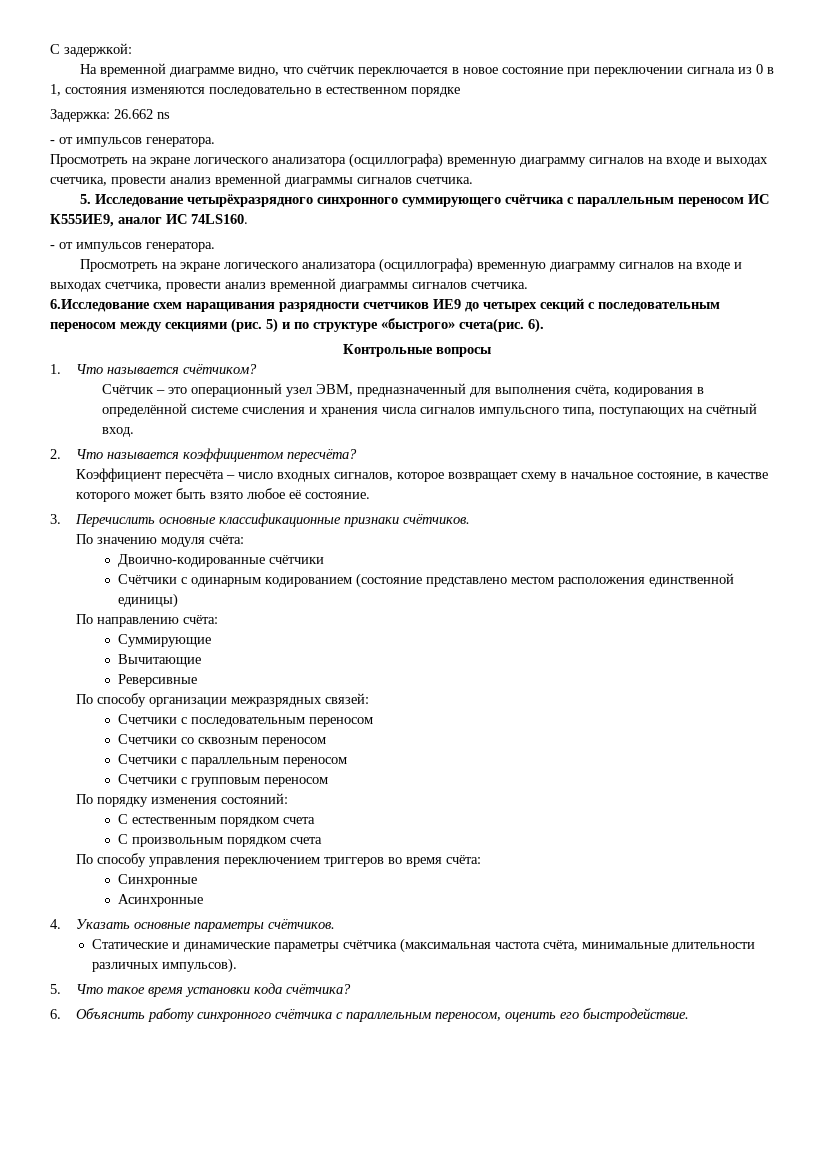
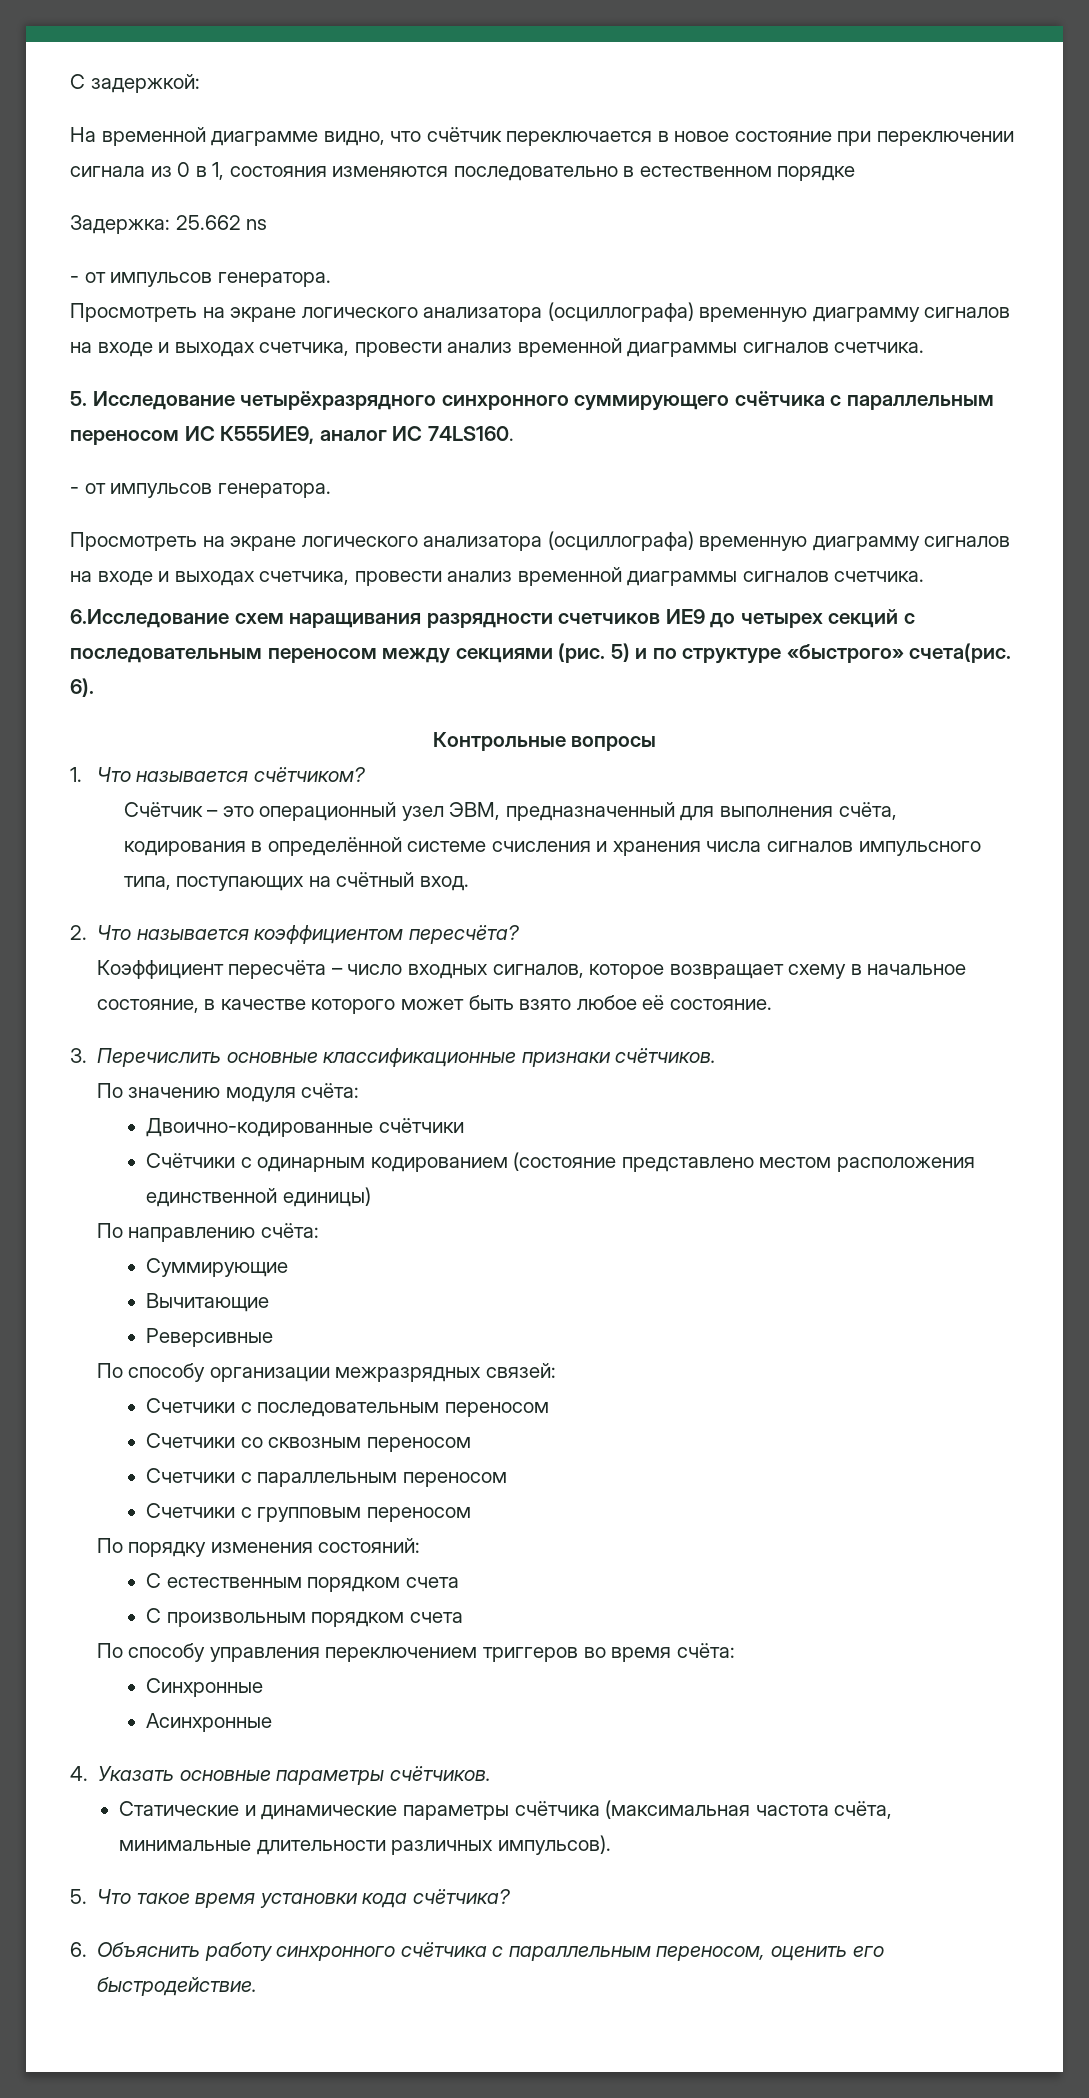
[114,109,153,119] 26.662 -> [175,215,241,230] 25.662

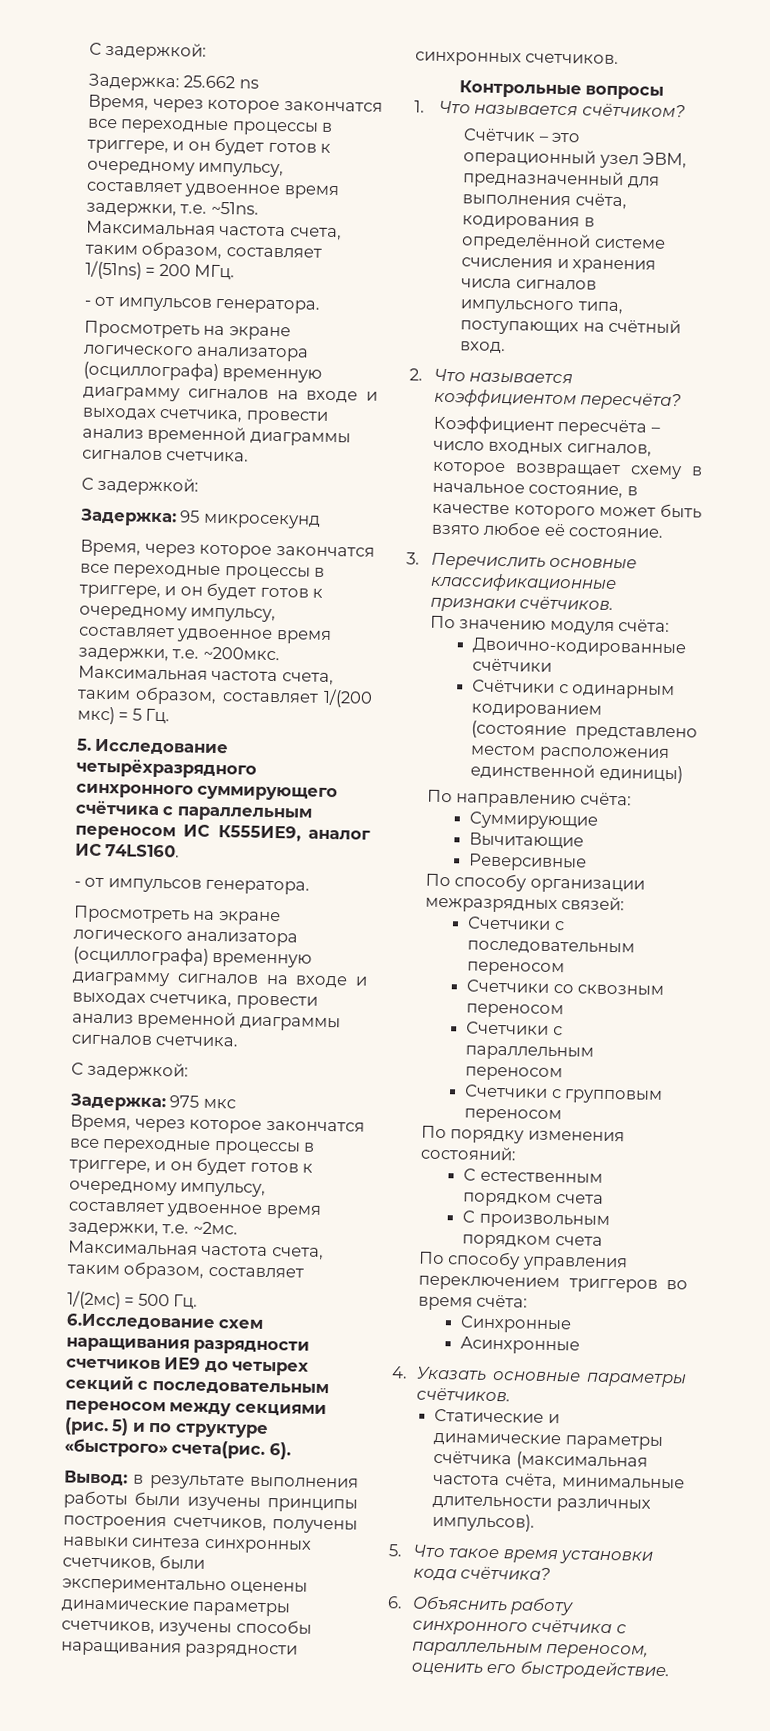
[70,74,200,93] [70,127,1014,146] [70,162,856,181] [70,215,268,234] С задержкой: // На временной диаграмме видно, что счётчик переключается в новое состояние при переключении сигнала из 0 в 1, состояния изменяются последовательно в естественном порядке // Задержка: 25.662 ns -> [89,41,208,61] [88,73,259,92] [88,94,383,115] [87,118,334,136] [87,137,332,156] [87,160,285,178] [86,181,339,200] [86,201,259,218] [86,220,342,241] [85,241,322,261] [85,260,236,281] С задержкой: // Задержка: 25.662 ns // Время, через которое закончатся все переходные процессы в триггере, и он будет готов к очередному импульсу, составляет удвоенное время задержки, т.е. ~51ns. Максимальная частота счета, таким образом, составляет 1/(51ns) = 200 МГц.
(925, 347) none -> [81,476,200,496] [80,508,321,529] [80,539,375,559] [80,563,326,581] [79,582,324,601] [79,605,277,623] [79,626,332,645] [78,646,280,663] [78,665,334,686] [77,686,373,708] [77,706,171,725] // С задержкой: // Задержка: 95 микросекунд // Время, через которое закончатся все переходные процессы в триггере, и он будет готов к очередному импульсу, составляет удвоенное время задержки, т.е. ~200мкс. Максимальная частота счета, таким образом, составляет 1/(200 мкс) = 5 Гц.
(925, 576) none -> [71,1061,190,1081] [70,1093,236,1112] [70,1114,365,1134] [69,1138,316,1156] [69,1157,314,1176] [69,1180,267,1197] [68,1201,321,1219] [68,1221,238,1238] [68,1240,324,1260] [67,1261,304,1280] [67,1290,199,1310] // C задержкой: // Задержка: 975 мкс // Время, через которое закончатся все переходные процессы в триггере, и он будет готов к очередному импульсу, составляет удвоенное время задержки, т.е. ~2мс. Максимальная частота счета, таким образом, составляет // 1/(2мс) = 500 Гц.
(94, 687) none -> [64,1470,359,1490] [63,1490,358,1513] [63,1515,358,1534] [62,1536,312,1554] [62,1555,206,1572] [62,1578,309,1595] [61,1599,291,1617] [61,1619,312,1637] [61,1641,299,1659] [415,51,620,67] // Вывод: в результате выполнения работы были изучены принципы построения счетчиков, получены навыки синтеза синхронных счетчиков, были экспериментально оценены динамические параметры счетчиков, изучены способы наращивания разрядности синхронных счетчиков.

